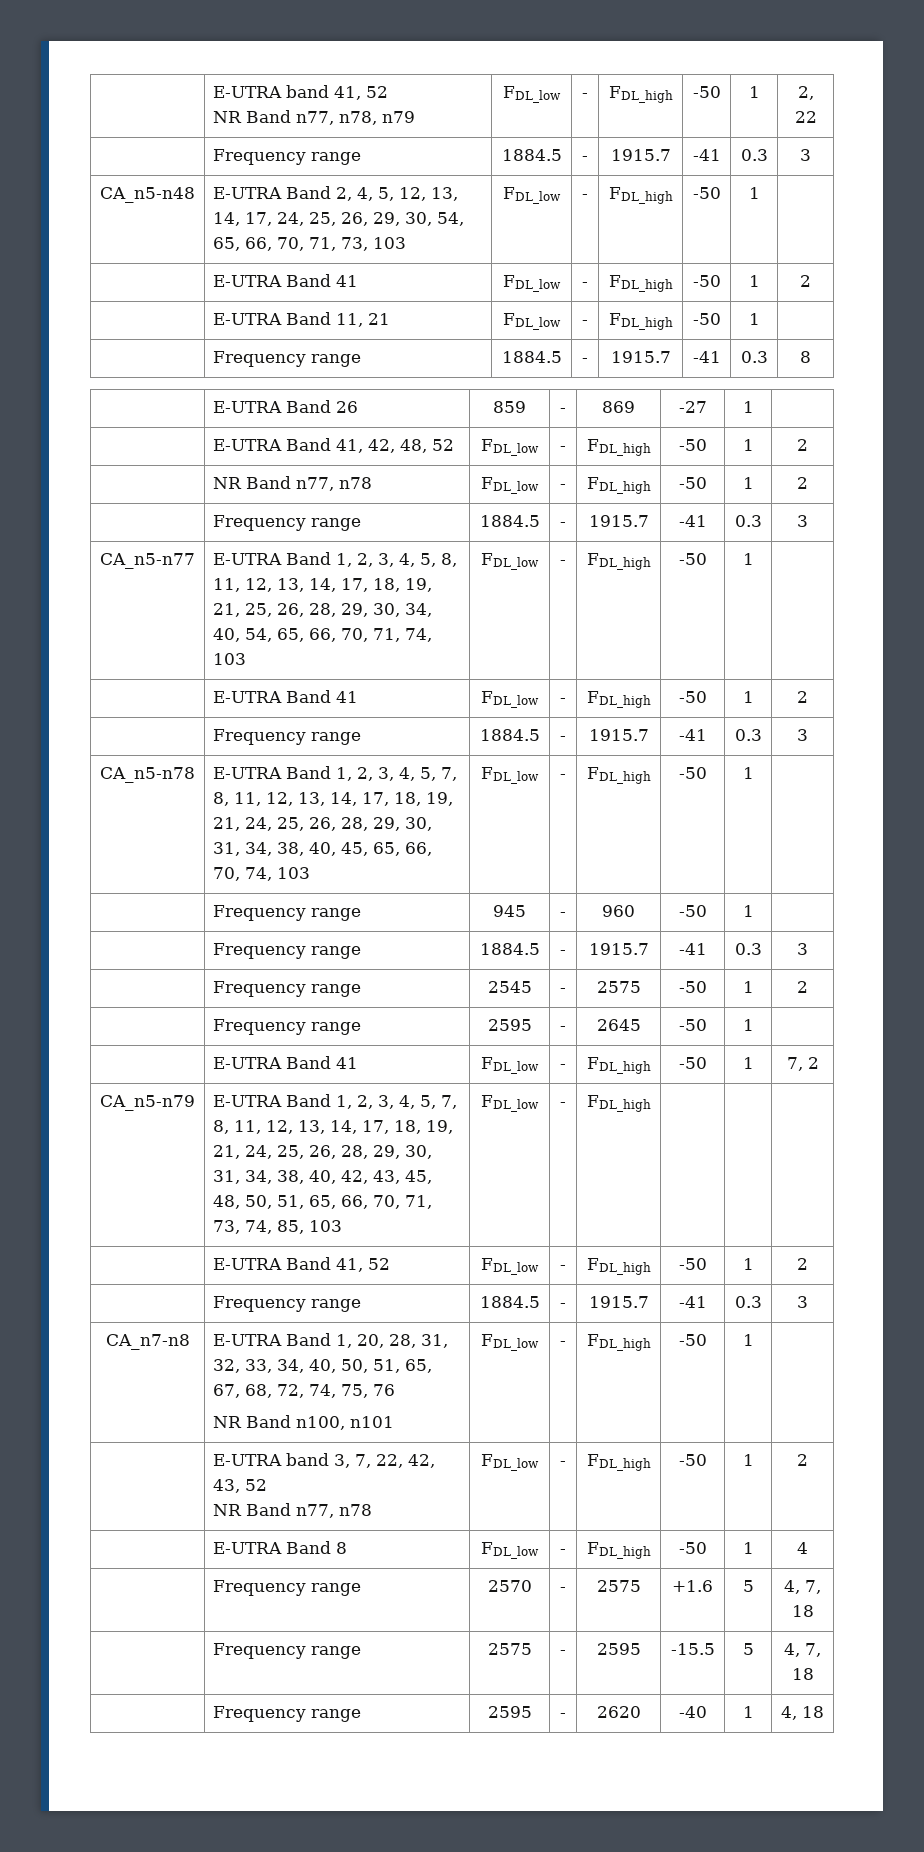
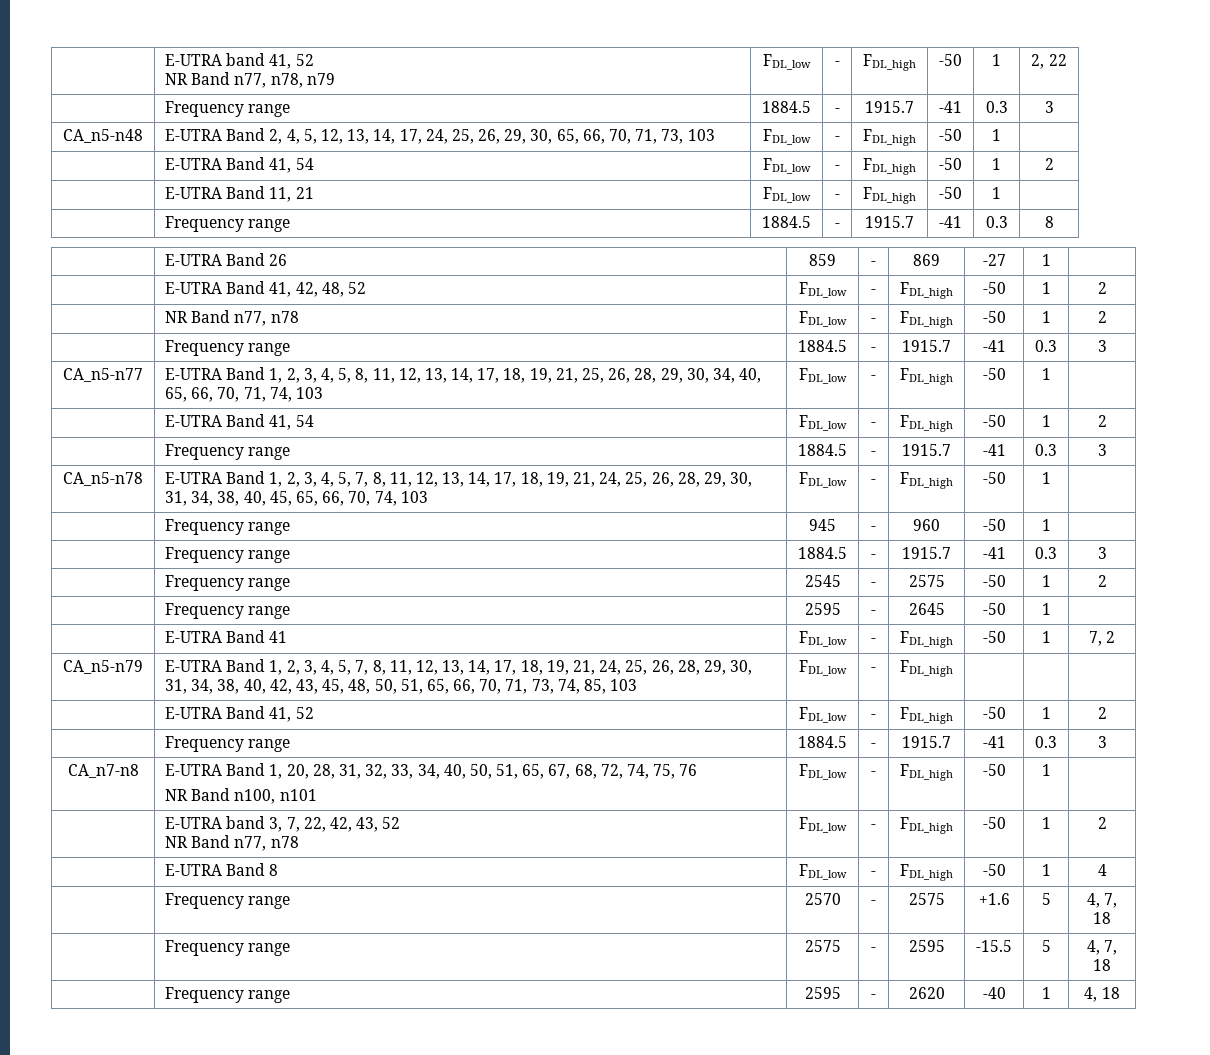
[437,212,465,226] 54, -> (553, 136) none
[336,275,359,287] 41 -> [269,158,314,173] 41, 54
[245,628,273,642] 54, -> (762, 375) none
[336,691,359,703] 41 -> [269,415,314,430] 41, 54

